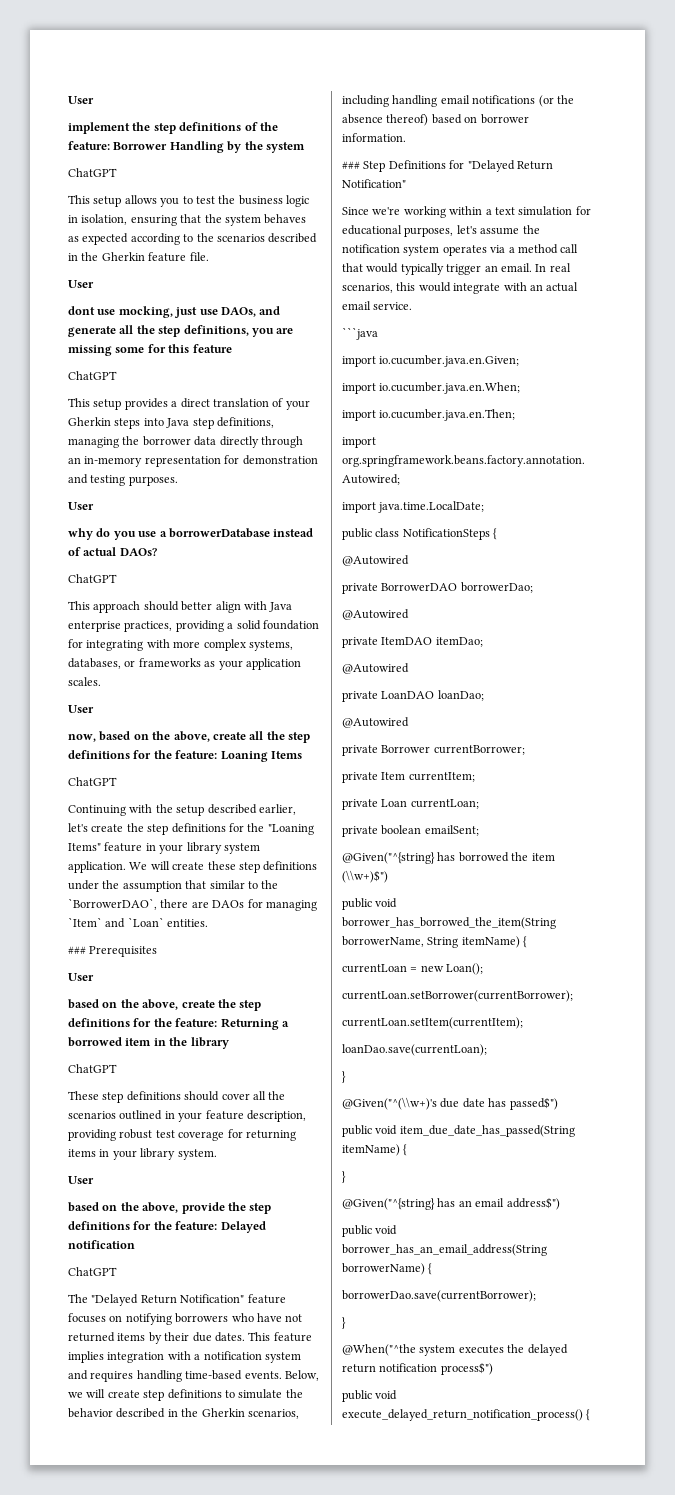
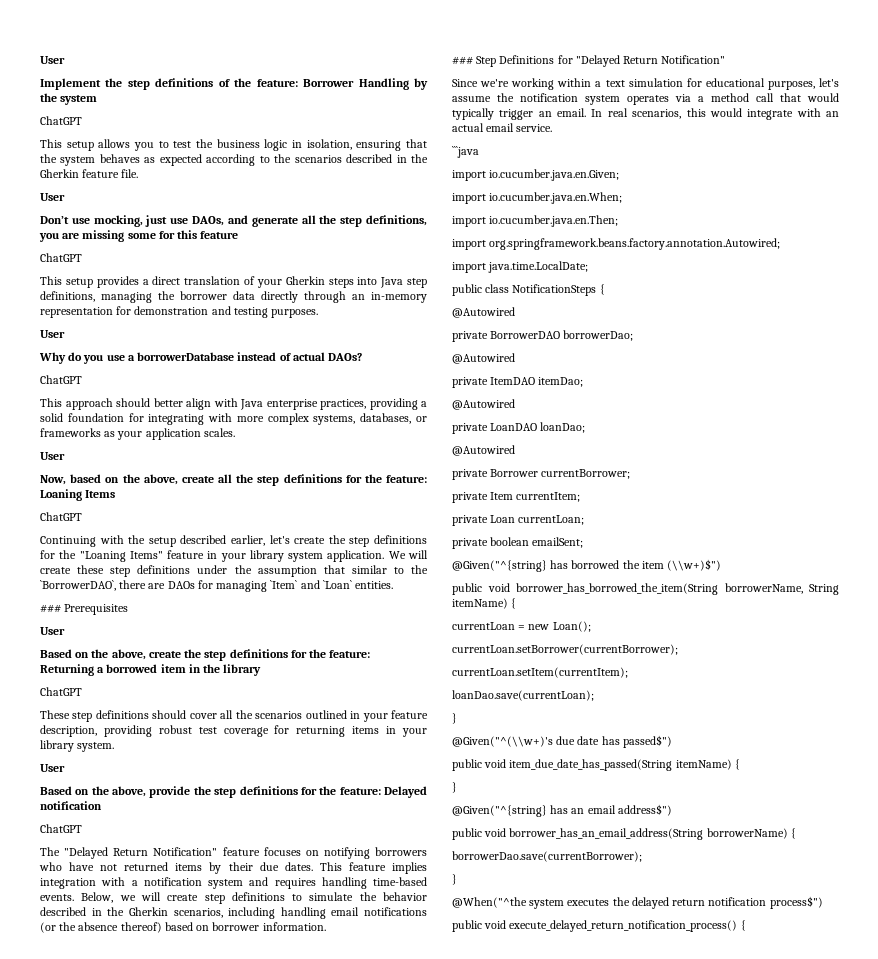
[68,96,94,104] [68,122,130,134] User // implement -> [40,56,65,64] [40,78,101,90] User // Implement
[68,306,95,315] dont -> [40,216,69,224] Don’t
[68,528,93,540] why -> [39,352,66,364] Why
[68,734,96,742] now, -> [40,475,66,485] Now,
[68,999,99,1009] based -> [40,649,72,658] Based
[68,1202,99,1212] based -> [40,786,72,795] Based

